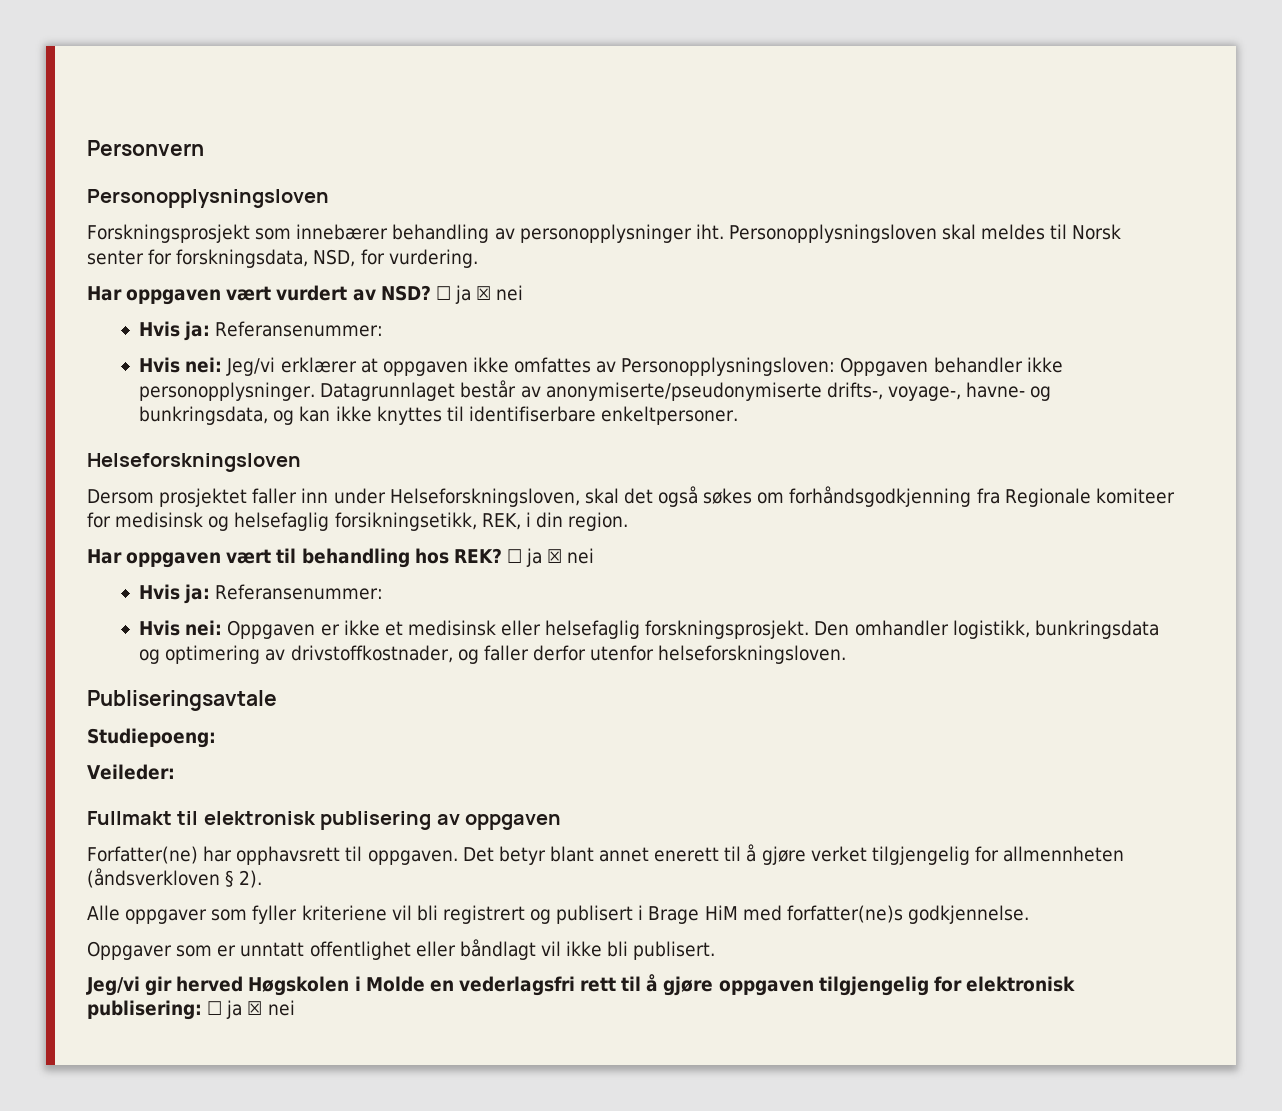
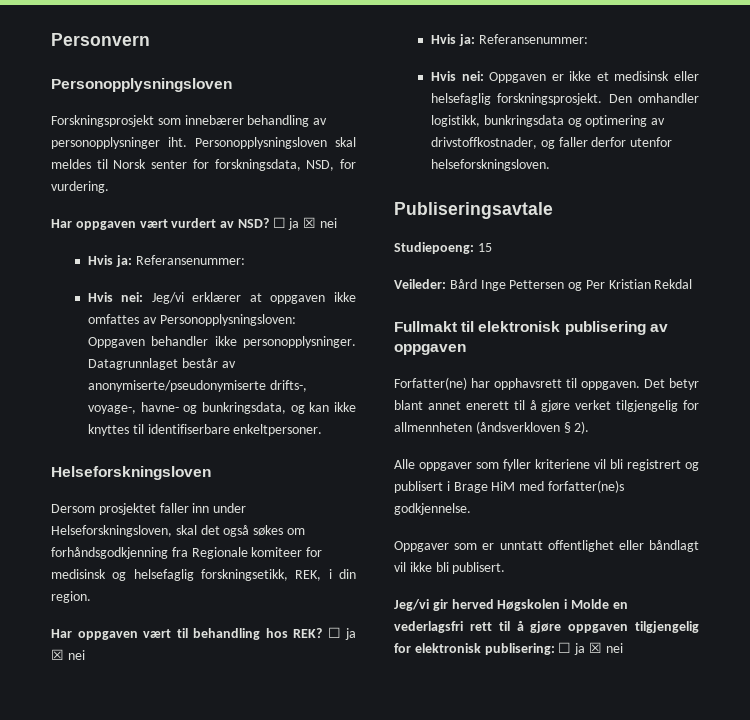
[334,512,477,531] forsikningsetikk, -> [201,569,288,581] forskningsetikk,
(216, 738) none -> [477,243,492,252] 15
(175, 772) none -> [449,279,693,291] Bård Inge Pettersen og Per Kristian Rekdal

